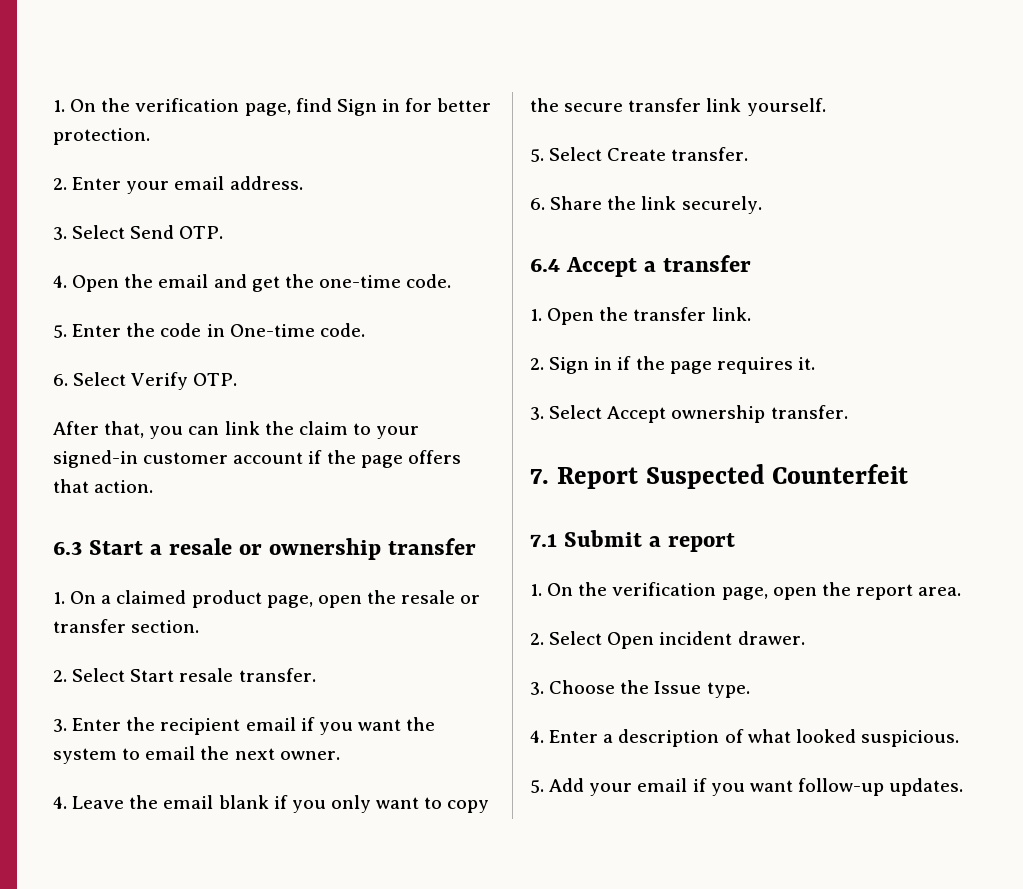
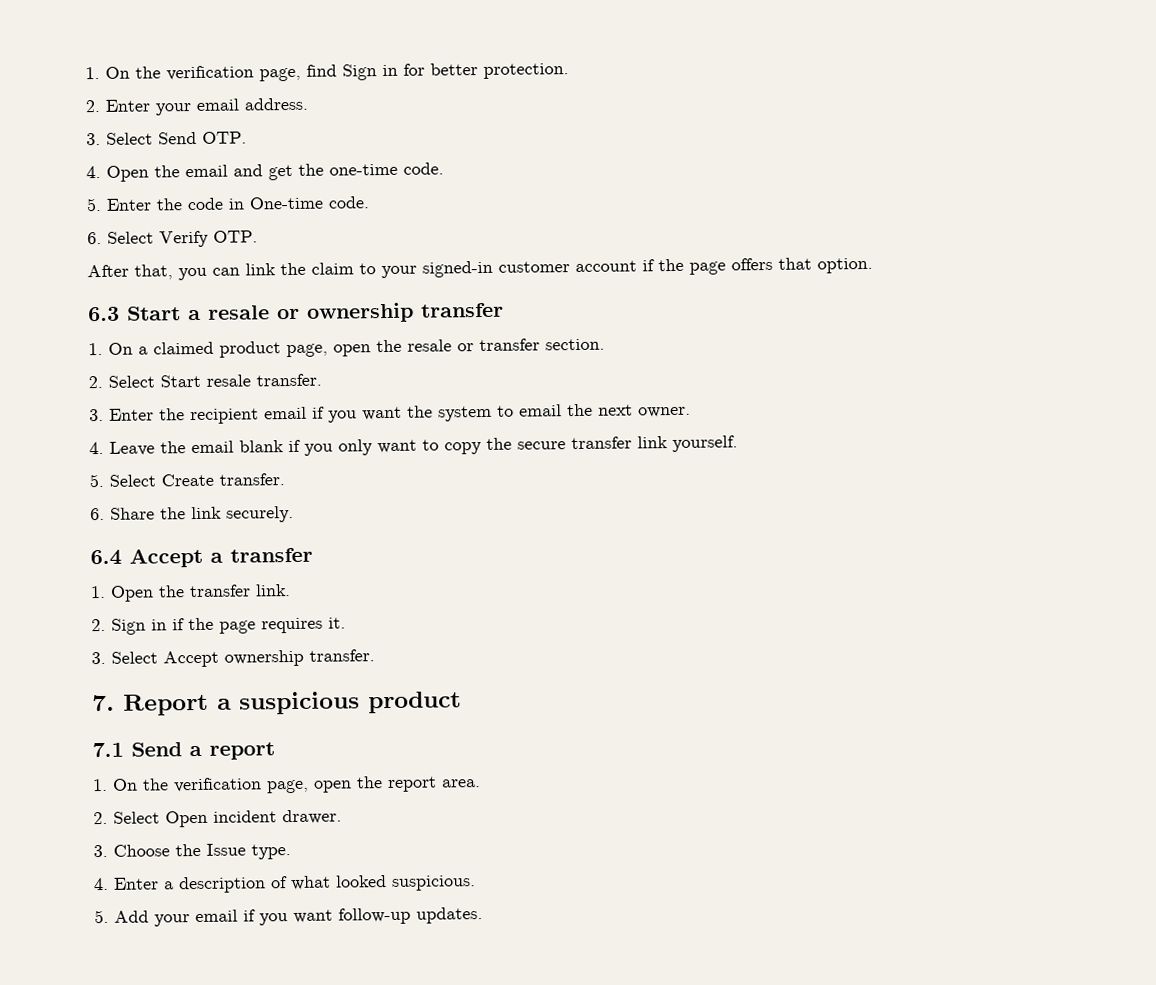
[94,480,154,493] action. -> [817,257,873,274] option.
[645,464,909,489] Suspected Counterfeit -> [217,691,462,715] a suspicious product
[564,530,643,547] Submit -> [131,742,182,757] Send

